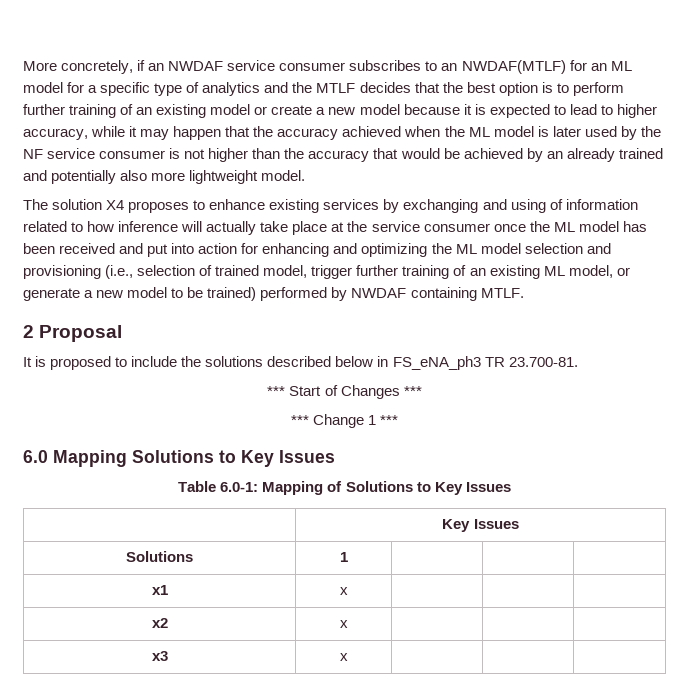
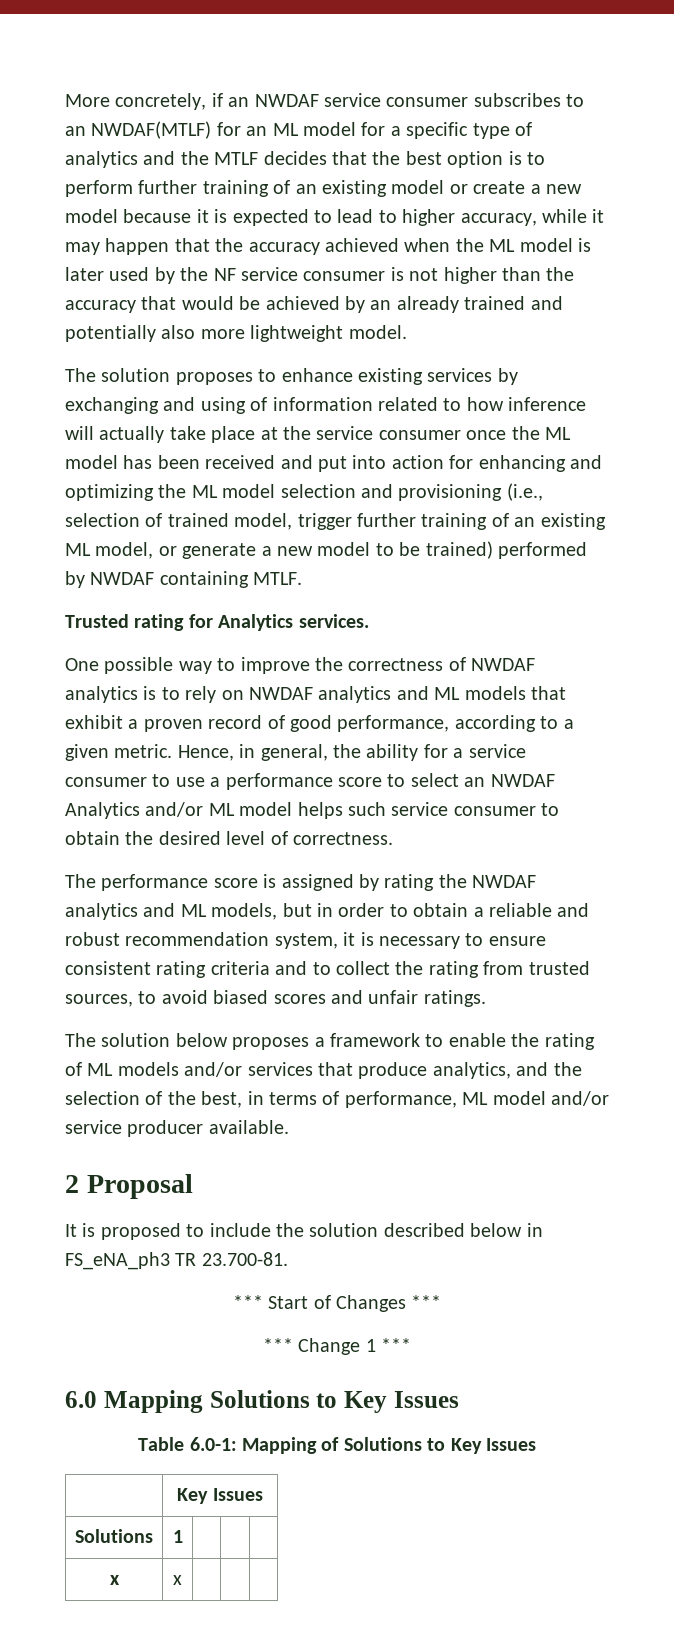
[106,200,125,210] X4 -> (171, 375) none
(524, 293) none -> [65,614,369,631] [65,657,536,674] [65,686,566,703] [65,715,574,732] [65,744,526,761] [65,773,555,790] [65,802,560,819] [65,831,393,845] [65,874,537,891] [65,903,590,920] [65,932,546,949] [65,961,590,978] [65,990,486,1007] [65,1033,595,1050] [65,1062,582,1079] [65,1091,609,1108] [65,1120,289,1137] // Trusted rating for Analytics services. // One possible way to improve the correctness of NWDAF analytics is to rely on NWDAF analytics and ML models that exhibit a proven record of good performance, according to a given metric. Hence, in general, the ability for a service consumer to use a performance score to select an NWDAF Analytics and/or ML model helps such service consumer to obtain the desired level of correctness. // The performance score is assigned by rating the NWDAF analytics and ML models, but in order to obtain a reliable and robust recommendation system, it is necessary to ensure consistent rating criteria and to collect the rating from trusted sources, to avoid biased scores and unfair ratings. // The solution below proposes a framework to enable the rating of ML models and/or services that produce analytics, and the selection of the best, in terms of performance, ML model and/or service producer available.
[205,356,264,367] solutions -> [309,1223,379,1237] solution
[151,585,168,595] [339,587,348,595] [151,618,168,628] [339,620,348,628] [151,651,168,661] [339,653,348,661] x1 | x | | | // x2 | x | | | // x3 | x | | | -> [109,1575,120,1585] [173,1575,182,1585] x | x | | |

